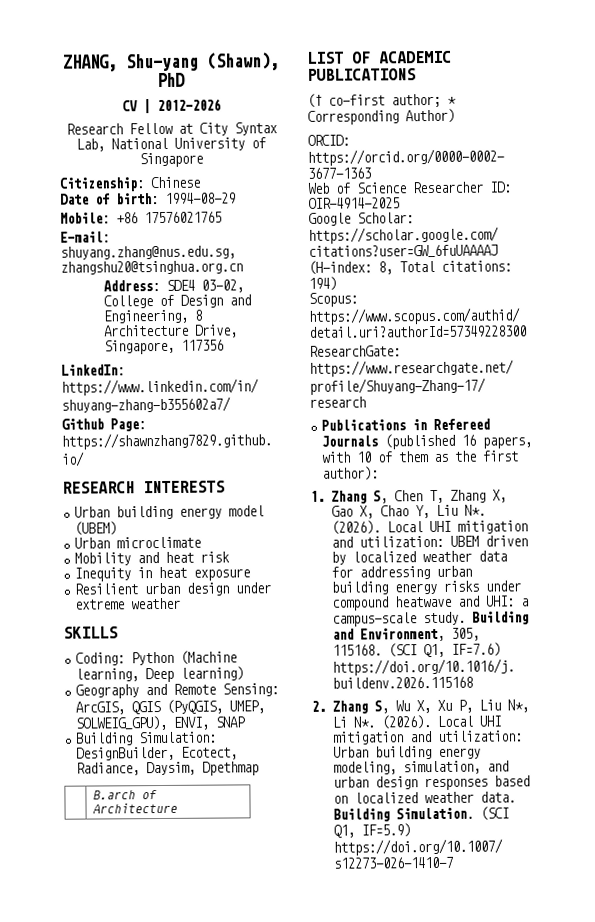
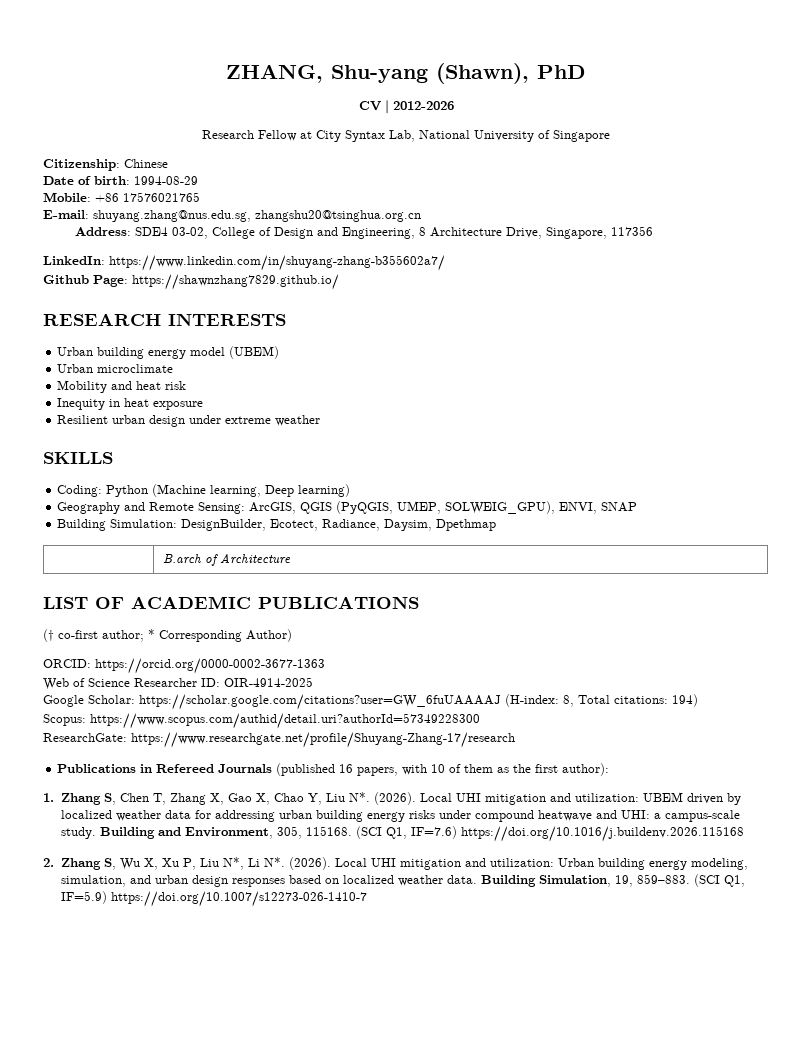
[396,807,475,820] Simulation. -> [538,874,690,887] Simulation, 19, 859–883.

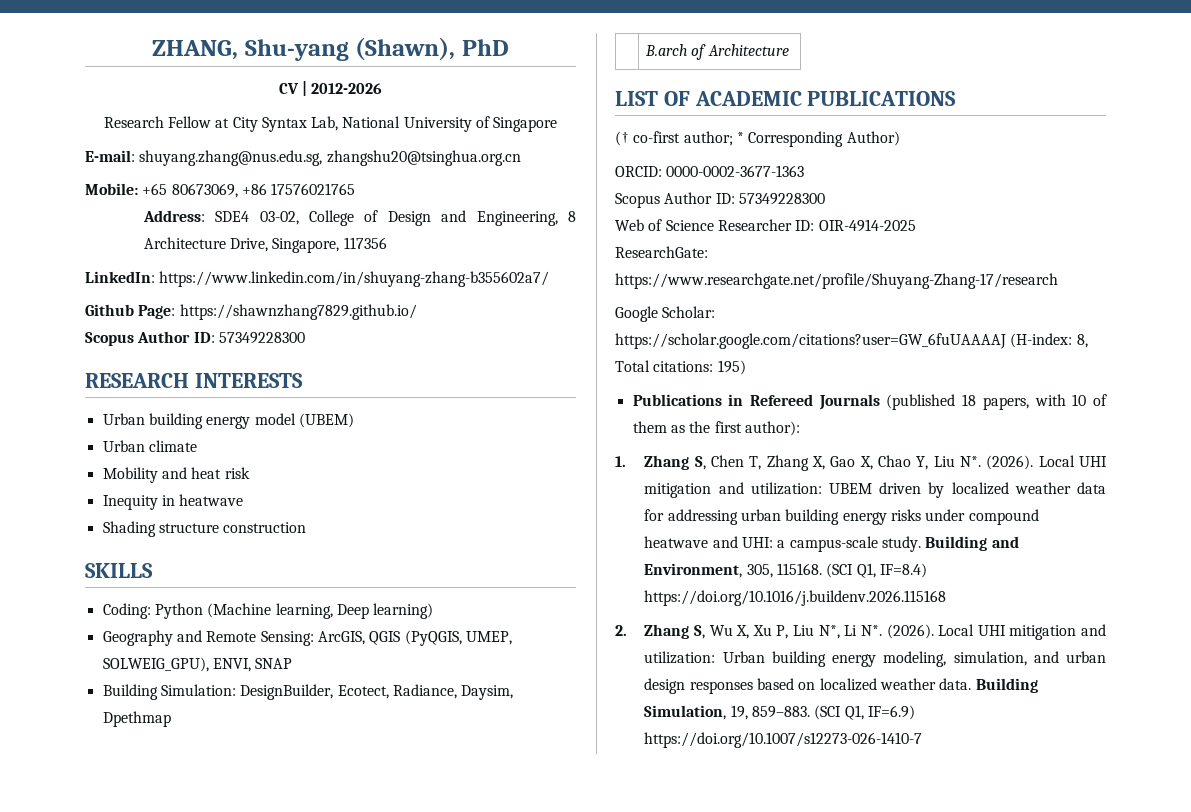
[43,159,168,171] [43,176,198,185] [43,192,200,202] [43,210,421,222] Citizenship: Chinese // Date of birth: 1994-08-29 // Mobile: +86 17576021765 // E-mail: shuyang.zhang@nus.edu.sg, zhangshu20@tsinghua.org.cn -> [85,150,521,166] [85,183,356,198] E-mail: shuyang.zhang@nus.edu.sg, zhangshu20@tsinghua.org.cn // Mobile: +65 80673069, +86 17576021765
(339, 282) none -> [85,331,305,346] // Scopus Author ID: 57349228300
[97,364,174,373] microclimate -> [148,440,197,452] climate
[124,398,204,410] [57,415,321,427] heat exposure // Resilient urban design under extreme weather -> [179,494,244,506] [102,521,307,537] heatwave // Shading structure construction
[95,658,325,674] https://orcid.org/0000-0002-3677-1363 -> [666,165,805,177] [615,192,825,208] 0000-0002-3677-1363 // Scopus Author ID: 57349228300
(313, 682) none -> [615,246,708,258] [615,273,1058,289] // ResearchGate: https://www.researchgate.net/profile/Shuyang-Zhang-17/research
[672,694,698,707] [43,713,480,729] [43,732,515,748] 194) // Scopus: https://www.scopus.com/authid/detail.uri?authorId=57349228300 // ResearchGate: https://www.researchgate.net/profile/Shuyang-Zhang-17/research -> [717,360,746,375] 195)
[339,764,354,773] 16 -> [962,394,977,406] 18
[410,826,457,839] IF=7.6) -> [879,563,927,578] IF=8.4)
[60,891,107,904] IF=5.9) -> [867,705,915,720] IF=6.9)

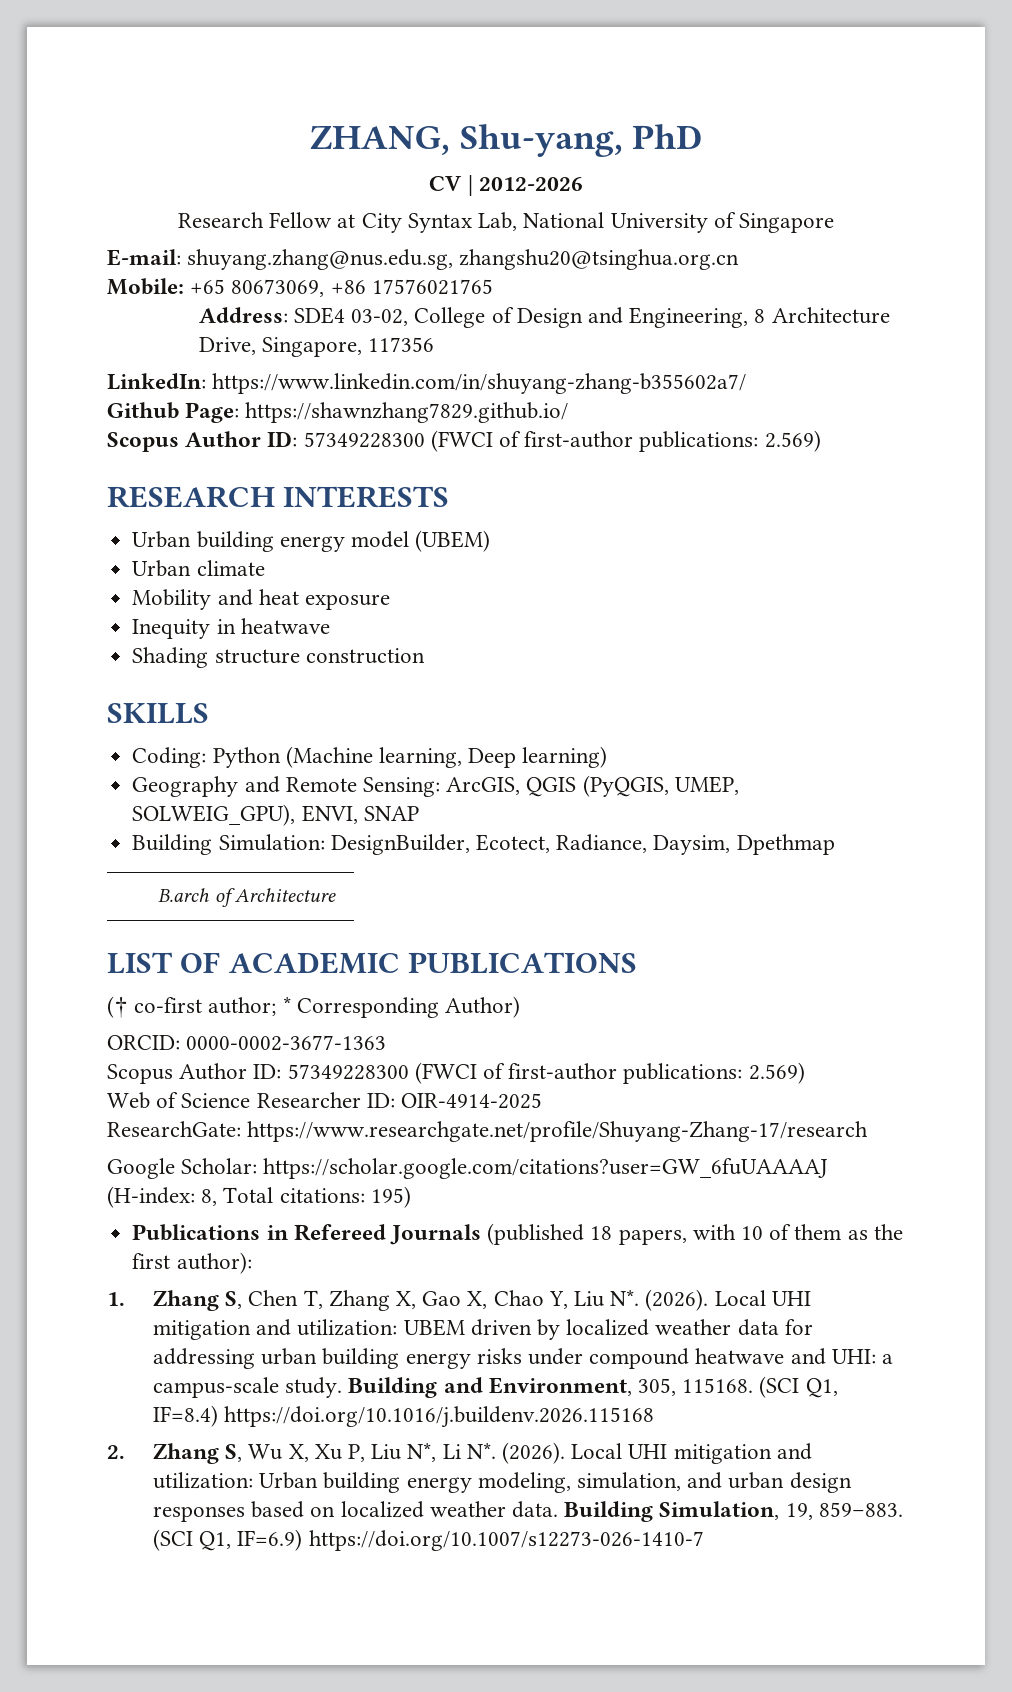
[244,37,456,61] Shu-yang (Shawn), -> [459,124,623,157] Shu-yang,
(305, 338) none -> [430,430,821,452] (FWCI of first-author publications: 2.569)
[224,467,250,479] risk -> [304,594,390,610] exposure
(825, 199) none -> [414,1062,805,1084] (FWCI of first-author publications: 2.569)

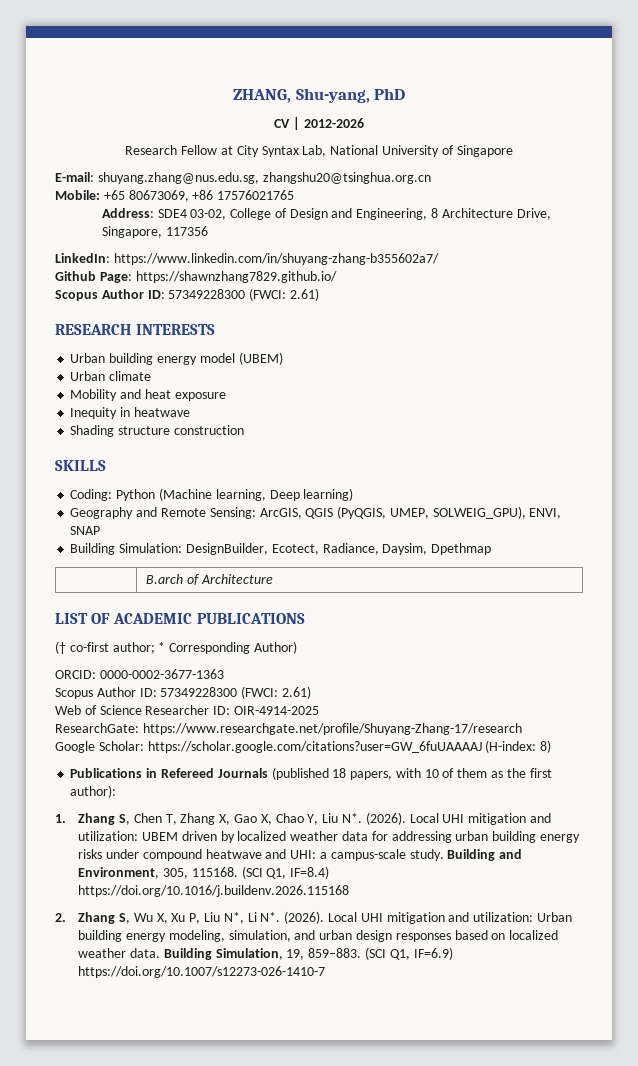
[430,430,821,452] (FWCI of first-author publications: 2.569) -> [249,288,319,301] (FWCI: 2.61)
[414,1062,805,1084] (FWCI of first-author publications: 2.569) -> [241,686,311,699] (FWCI: 2.61)
[201,1186,411,1208] 8, Total citations: 195) -> [540,740,552,753] 8)

